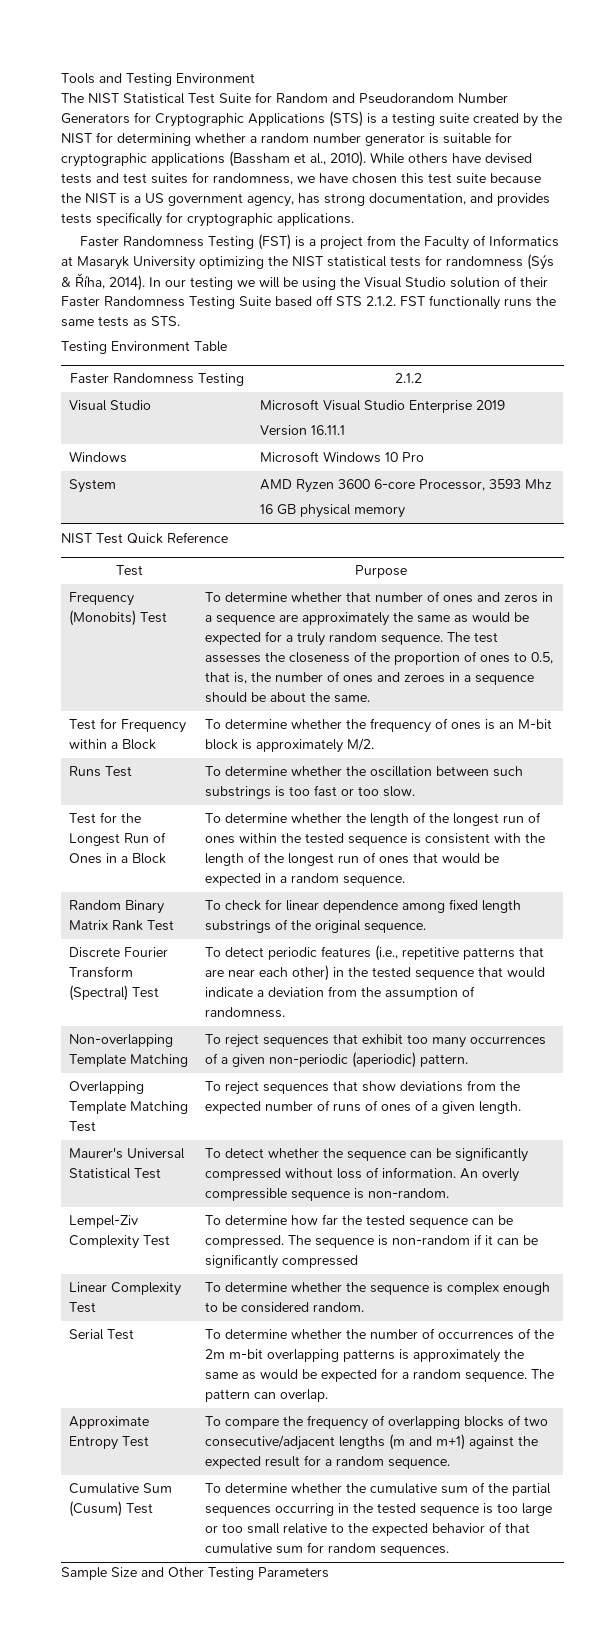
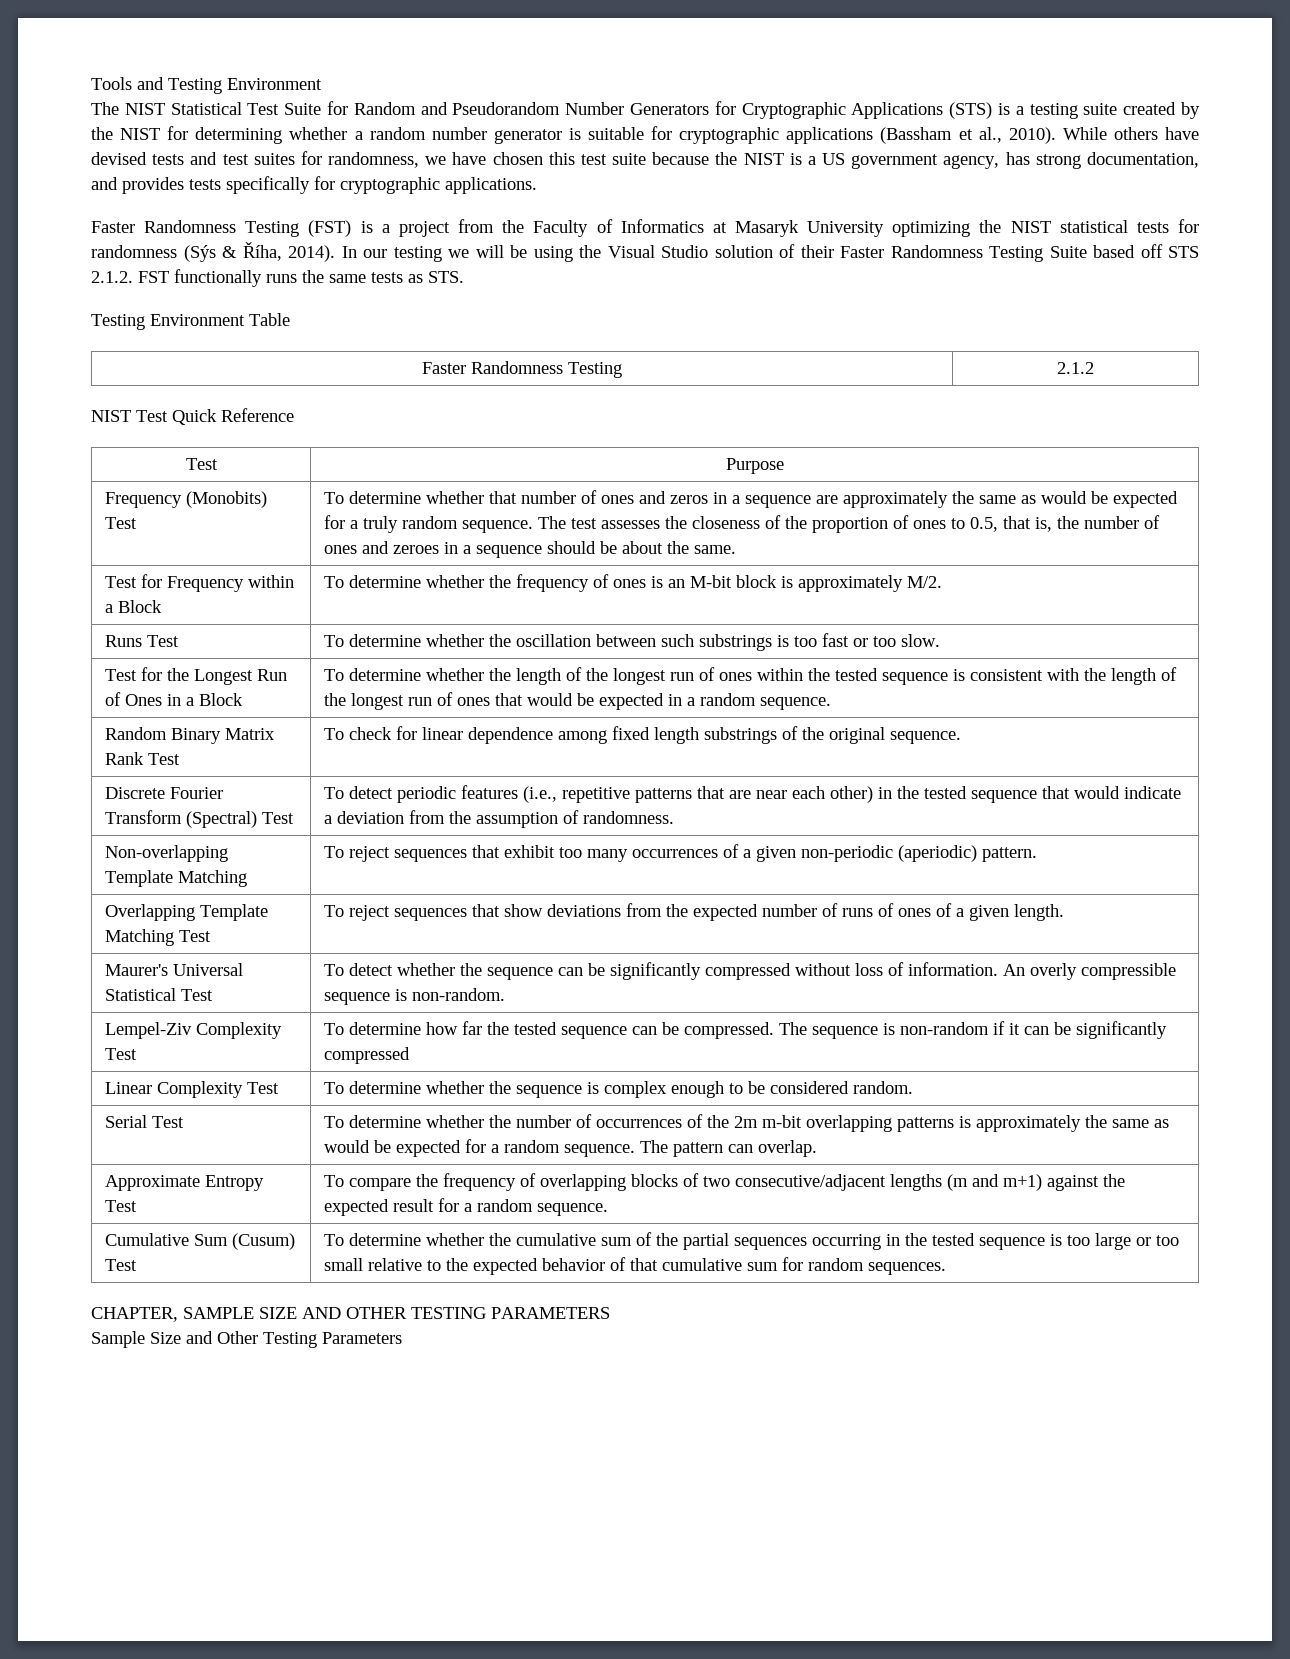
[68,400,151,411] [259,399,505,413] [259,425,345,436] [68,451,127,463] [259,451,424,463] [68,479,116,493] [259,479,552,493] [259,504,405,518] // Visual Studio | Microsoft Visual Studio Enterprise 2019 // Version 16.11.1 // Windows | Microsoft Windows 10 Pro // System | AMD Ryzen 3600 6-core Processor, 3593 Mhz // 16 GB physical memory -> (1094, 368) none
(449, 1551) none -> [91,1307,610,1322] // CHAPTER, SAMPLE SIZE AND OTHER TESTING PARAMETERS

